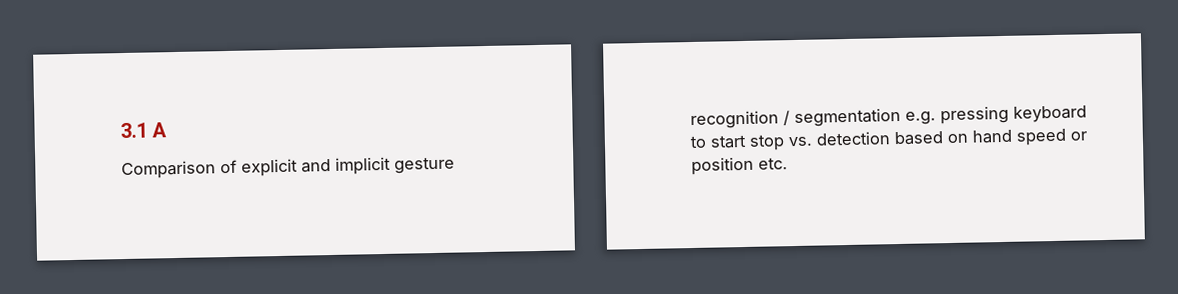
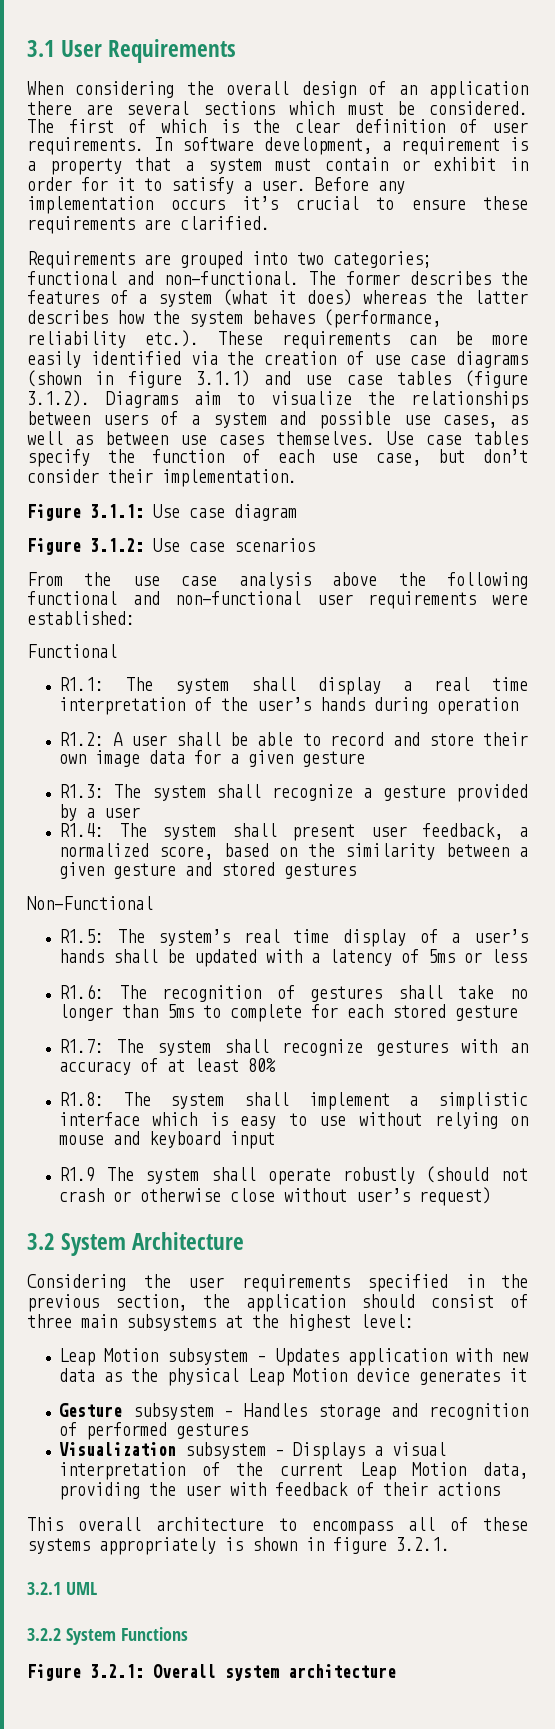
[152,122,168,138] [121,156,455,180] [690,105,1087,130] [690,128,1087,151] [691,156,788,176] A // Comparison of explicit and implicit gesture recognition / segmentation e.g. pressing keyboard to start stop vs. detection based on hand speed or position etc. -> [61,39,237,63] [27,81,528,99] [27,101,528,115] [27,119,528,133] [27,137,528,155] [27,157,528,175] [27,177,405,194] [27,196,528,214] [27,216,270,234] [27,251,432,269] [27,271,528,285] [27,289,528,307] [27,309,441,328] [27,330,528,349] [27,351,528,368] [27,370,528,388] [27,390,528,409] [27,411,528,429] [27,431,528,445] [27,449,528,467] [27,469,297,487] [27,504,297,521] [27,538,315,555] [27,572,528,589] [27,591,528,609] [27,611,135,625] [27,644,117,658] [58,677,528,695] [58,697,518,715] [58,732,528,746] [58,750,365,767] [58,784,528,802] [58,804,140,821] [58,823,529,841] [58,843,528,860] [58,862,356,879] [27,896,153,910] [58,929,528,947] [58,949,527,967] [58,984,529,1002] [58,1004,518,1022] [58,1039,528,1056] [58,1058,276,1075] [58,1092,528,1110] [58,1112,528,1129] [58,1131,275,1149] [58,1166,528,1185] [58,1187,491,1206] [27,1232,245,1256] [27,1274,528,1292] [27,1294,528,1312] [27,1314,414,1331] [58,1348,528,1366] [58,1368,527,1386] [58,1403,528,1420] [58,1422,248,1440] [58,1442,446,1460] [58,1462,528,1480] [58,1482,500,1500] [27,1517,528,1535] [27,1537,450,1555] [27,1582,97,1595] [27,1627,188,1645] [27,1664,396,1681] User Requirements // When considering the overall design of an application there are several sections which must be considered. The first of which is the clear definition of user requirements. In software development, a requirement is a property that a system must contain or exhibit in order for it to satisfy a user. Before any implementation occurs it’s crucial to ensure these requirements are clarified. // Requirements are grouped into two categories; functional and non-functional. The former describes the features of a system (what it does) whereas the latter describes how the system behaves (performance, reliability etc.). These requirements can be more easily identified via the creation of use case diagrams (shown in figure 3.1.1) and use case tables (figure 3.1.2). Diagrams aim to visualize the relationships between users of a system and possible use cases, as well as between use cases themselves. Use case tables specify the function of each use case, but don’t consider their implementation. // Figure 3.1.1: Use case diagram // Figure 3.1.2: Use case scenarios // From the use case analysis above the following functional and non-functional user requirements were established: // Functional // R1.1: The system shall display a real time interpretation of the user’s hands during operation // R1.2: A user shall be able to record and store their own image data for a given gesture // R1.3: The system shall recognize a gesture provided by a user // R1.4: The system shall present user feedback, a normalized score, based on the similarity between a given gesture and stored gestures // Non-Functional // R1.5: The system’s real time display of a user’s hands shall be updated with a latency of 5ms or less // R1.6: The recognition of gestures shall take no longer than 5ms to complete for each stored gesture // R1.7: The system shall recognize gestures with an accuracy of at least 80% // R1.8: The system shall implement a simplistic interface which is easy to use without relying on mouse and keyboard input // R1.9 The system shall operate robustly (should not crash or otherwise close without user’s request) // 3.2 System Architecture // Considering the user requirements specified in the previous section, the application should consist of three main subsystems at the highest level: // Leap Motion subsystem – Updates application with new data as the physical Leap Motion device generates it // Gesture subsystem – Handles storage and recognition of performed gestures // Visualization subsystem – Displays a visual interpretation of the current Leap Motion data, providing the user with feedback of their actions // This overall architecture to encompass all of these systems appropriately is shown in figure 3.2.1. // 3.2.1 UML // 3.2.2 System Functions // Figure 3.2.1: Overall system architecture

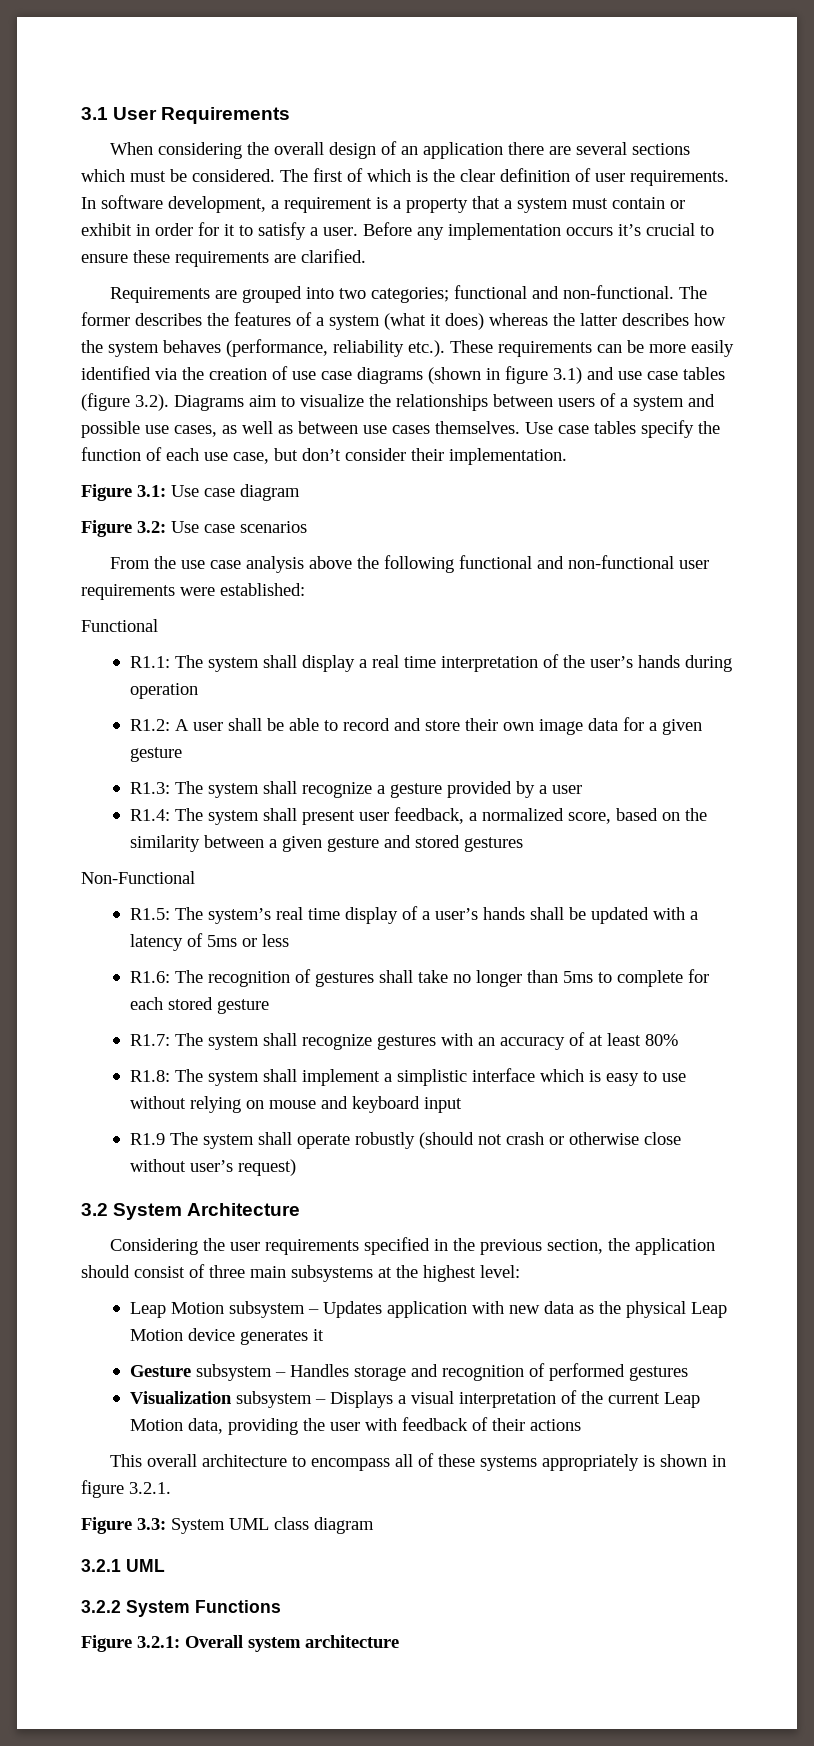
[195,370,250,387] 3.1.1) -> [553,367,582,384] 3.1)
[27,390,90,407] 3.1.2). -> [135,394,169,411] 3.2).
[90,504,144,518] 3.1.1: -> [137,485,166,497] 3.1:
[90,538,144,552] 3.1.2: -> [137,521,166,533] 3.2:
(450, 1544) none -> [81,1517,374,1534] // Figure 3.3: System UML class diagram

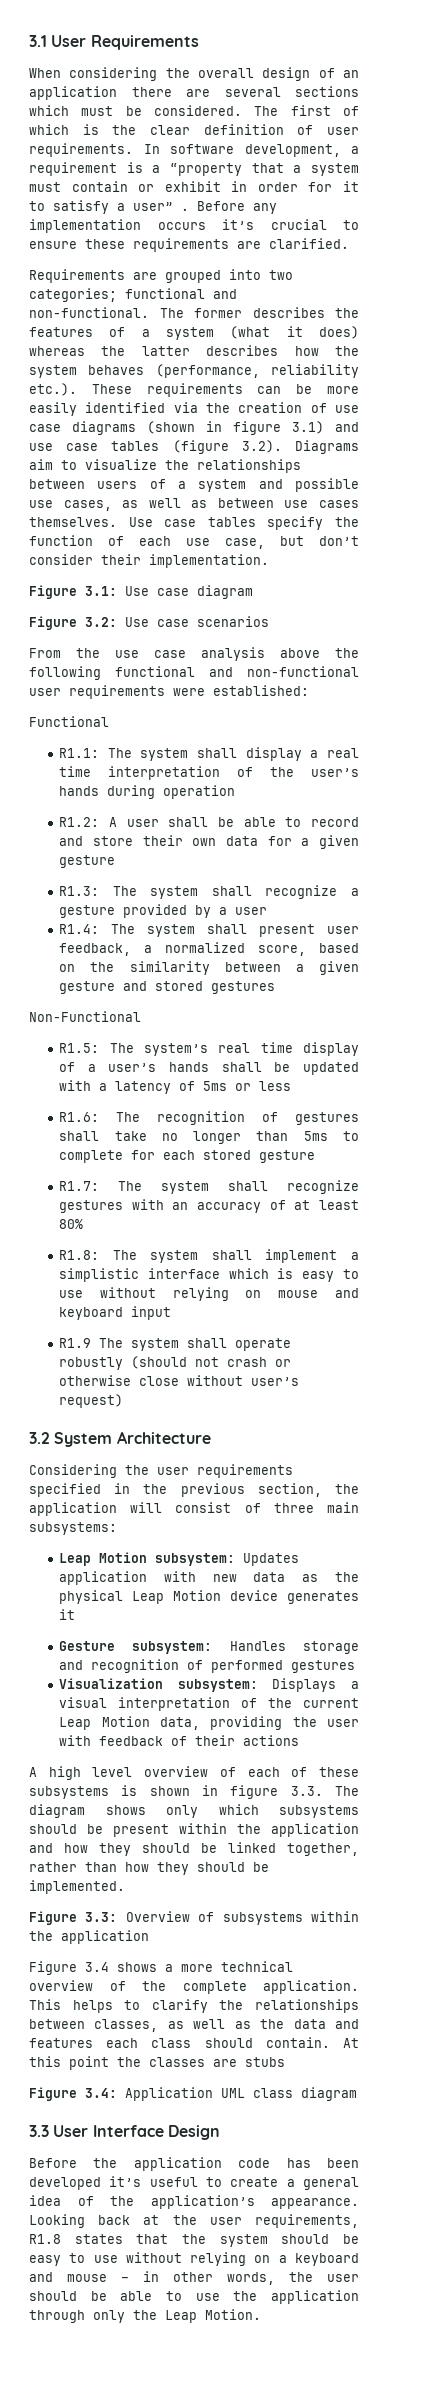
[406,198,468,213] property -> [170,163,242,176] “property
[323,227,358,236] user. -> [133,202,189,211] user” .
[538,719,583,735] image -> (217, 842) none
[81,1265,130,1278] should -> [130,1502,163,1513] will
[291,1265,520,1282] [129,1301,319,1318] subsystems at the highest level: // Leap Motion subsystem – -> [29,1522,117,1535] [59,1552,236,1566] subsystems: // Leap Motion subsystem:
[195,1364,286,1381] subsystem – -> [132,1641,213,1654] subsystem:
[235,1391,326,1408] subsystem – -> [177,1679,258,1692] subsystem:
[110,1453,727,1471] [81,1480,171,1498] [81,1517,374,1534] [81,1559,165,1572] [81,1600,281,1617] [81,1635,399,1652] This overall architecture to encompass all of these systems appropriately is shown in figure 3.2.1. // Figure 3.3: System UML class diagram // 3.2.1 UML // 3.2.2 System Functions // Figure 3.2.1: Overall system architecture -> [29,1766,359,1780] [29,1785,359,1799] [29,1804,359,1818] [29,1823,359,1837] [29,1842,359,1856] [29,1862,269,1875] [29,1880,125,1894] [29,1911,359,1925] [29,1930,149,1944] [29,1961,293,1975] [29,1980,359,1994] [29,1999,359,2013] [29,2019,359,2032] [29,2037,359,2048] [29,2056,285,2070] [29,2087,357,2101] [29,2125,220,2140] [29,2157,359,2171] [29,2176,359,2190] [29,2195,359,2209] [29,2214,359,2228] [29,2234,359,2247] [29,2252,359,2266] [29,2271,359,2285] [29,2290,359,2304] [29,2309,261,2323] A high level overview of each of these subsystems is shown in figure 3.3. The diagram shows only which subsystems should be present within the application and how they should be linked together, rather than how they should be implemented. // Figure 3.3: Overview of subsystems within the application // Figure 3.4 shows a more technical overview of the complete application. This helps to clarify the relationships between classes, as well as the data and features each class should contain. At this point the classes are stubs // Figure 3.4: Application UML class diagram // 3.3 User Interface Design // Before the application code has been developed it’s useful to create a general idea of the application’s appearance. Looking back at the user requirements, R1.8 states that the system should be easy to use without relying on a keyboard and mouse – in other words, the user should be able to use the application through only the Leap Motion.

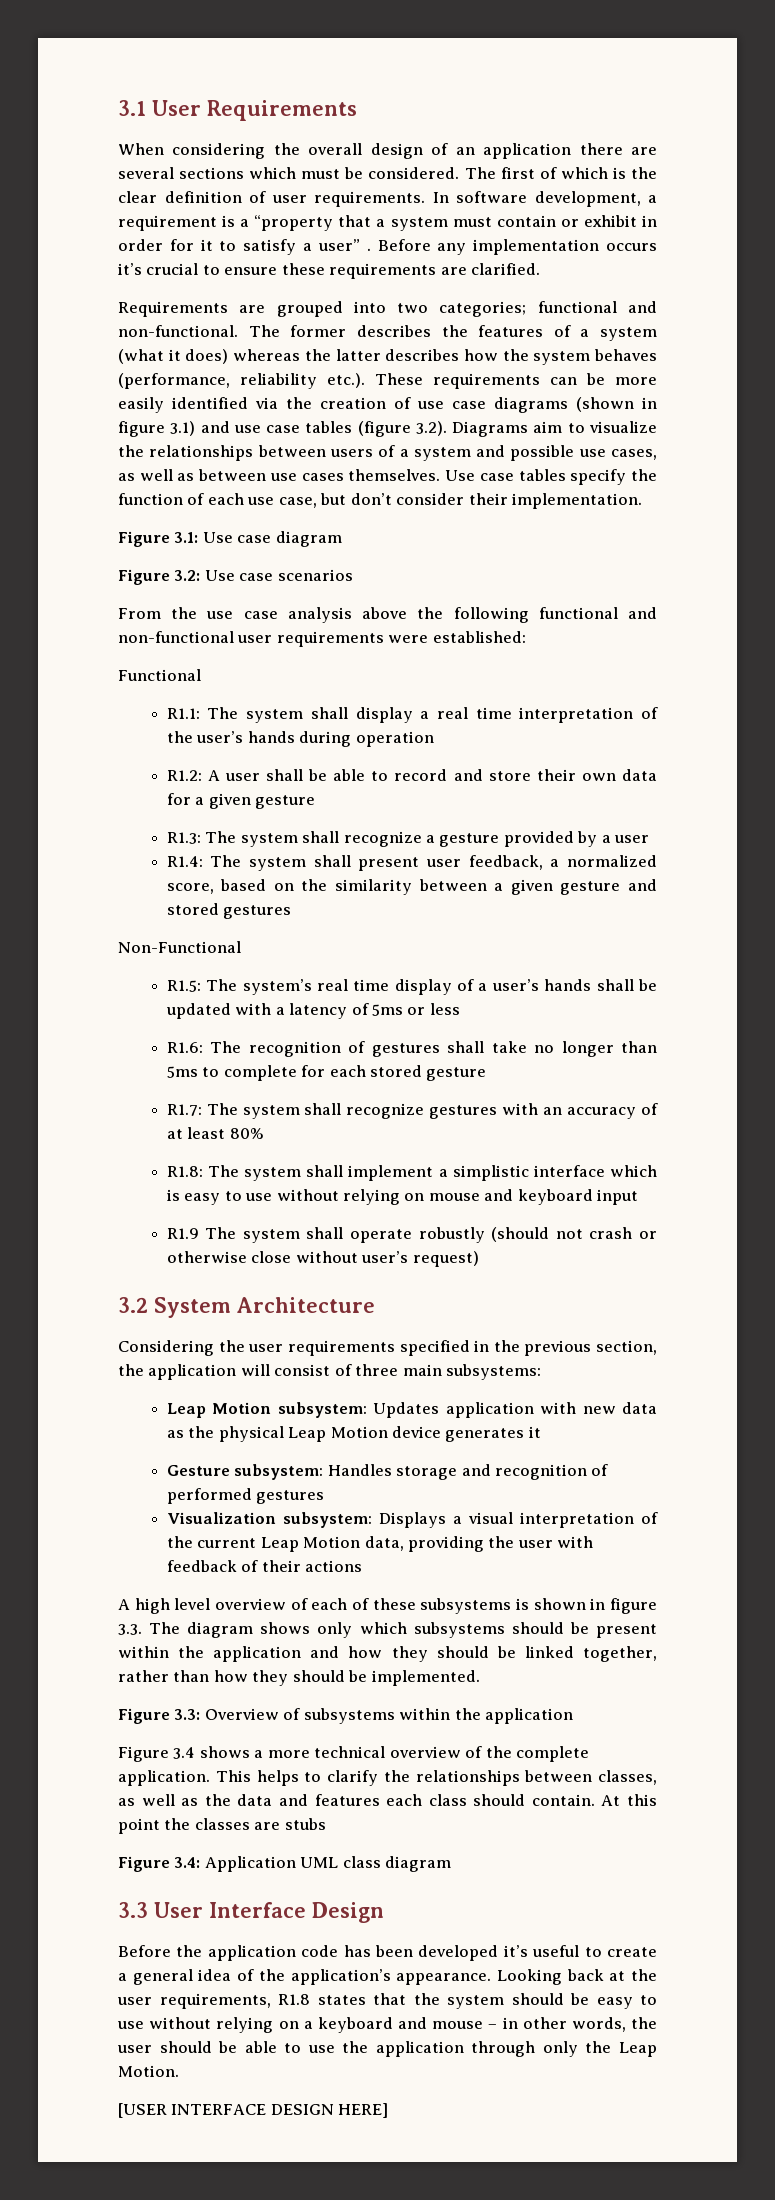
(261, 2314) none -> [118,2103,389,2118] // [USER INTERFACE DESIGN HERE]

